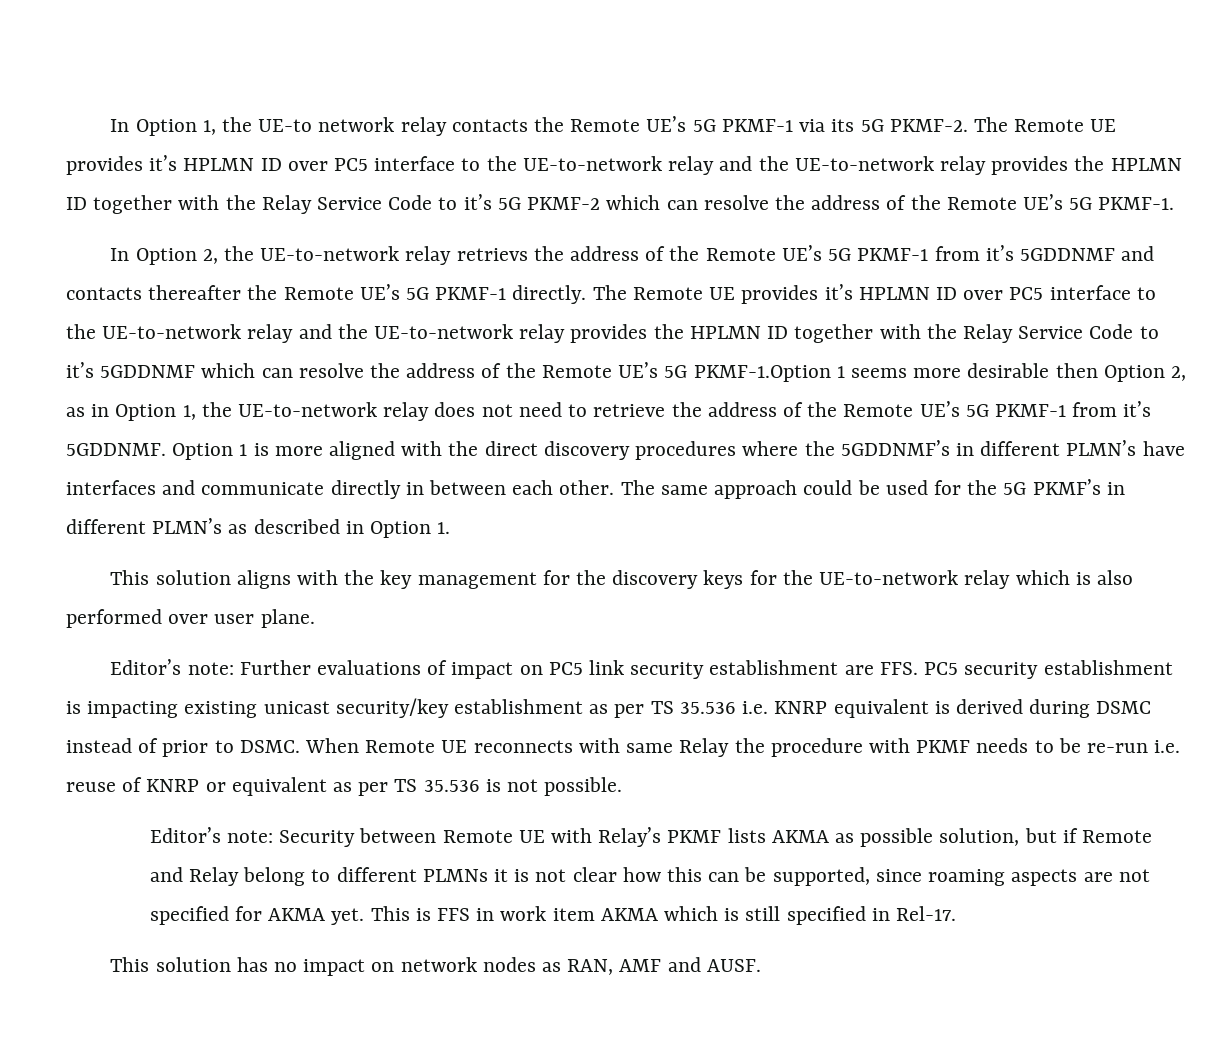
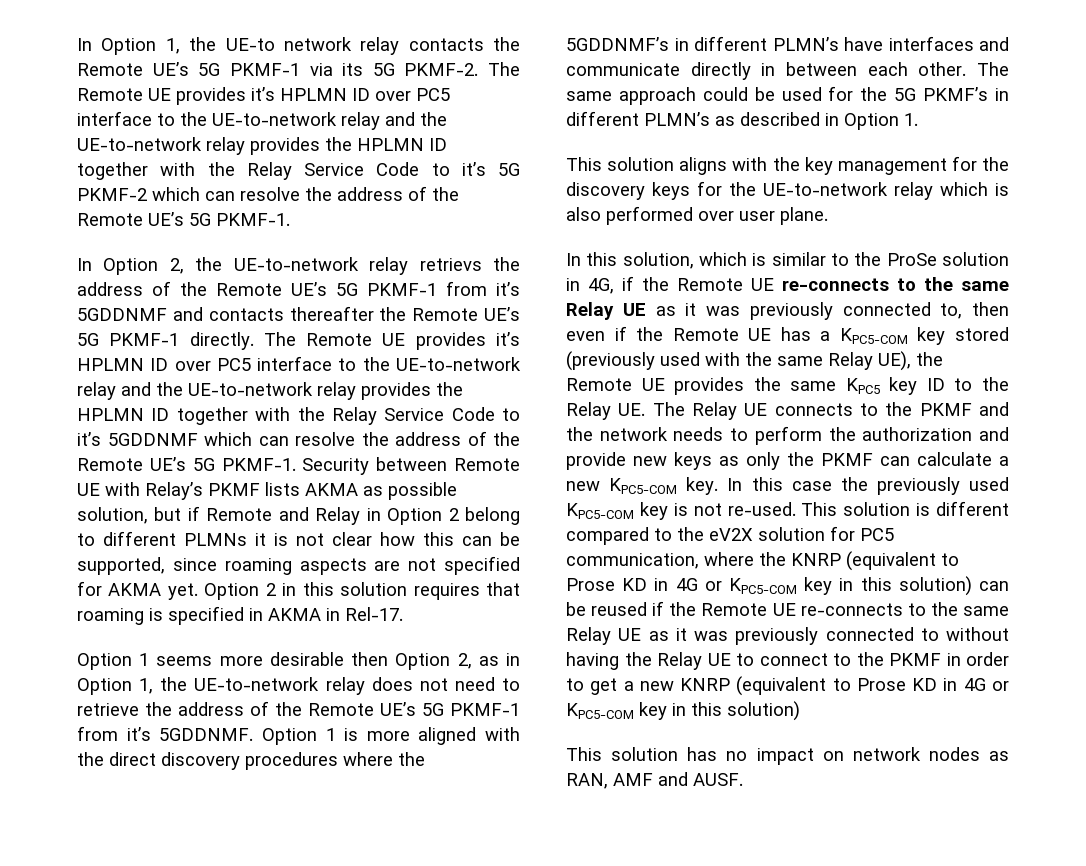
[693,365,831,382] PKMF-1.Option -> [221,457,520,475] [77,482,457,500] [77,506,521,525] [77,531,520,546] [77,556,520,575] [77,581,520,600] [77,606,403,625] [77,653,132,670] PKMF-1. Security between Remote UE with Relay’s PKMF lists AKMA as possible solution, but if Remote and Relay in Option 2 belong to different PLMNs it is not clear how this can be supported, since roaming aspects are not specified for AKMA yet. Option 2 in this solution requires that roaming is specified in AKMA in Rel-17. // Option
[110,659,1173,679] [66,698,1152,718] [66,738,1181,757] [66,777,623,796] [149,827,1153,847] [149,867,1150,886] [149,906,957,925] Editor’s note: Further evaluations of impact on PC5 link security establishment are FFS. PC5 security establishment is impacting existing unicast security/key establishment as per TS 35.536 i.e. KNRP equivalent is derived during DSMC instead of prior to DSMC. When Remote UE reconnects with same Relay the procedure with PKMF needs to be re-run i.e. reuse of KNRP or equivalent as per TS 35.536 is not possible. // Editor’s note: Security between Remote UE with Relay’s PKMF lists AKMA as possible solution, but if Remote and Relay belong to different PLMNs it is not clear how this can be supported, since roaming aspects are not specified for AKMA yet. This is FFS in work item AKMA which is still specified in Rel-17. -> [566,252,1009,269] [566,276,1009,294] [566,302,1009,320] [566,326,1009,345] [566,351,943,371] [566,377,1009,395] [566,402,1009,420] [566,426,1009,445] [566,452,1009,470] [566,477,1009,495] [566,501,1009,520] [566,526,894,545] [566,551,959,571] [566,576,1009,596] [566,601,1009,616] [566,627,1009,645] [566,652,1009,670] [566,676,1009,696] [566,701,800,721] In this solution, which is similar to the ProSe solution in 4G, if the Remote UE re-connects to the same Relay UE as it was previously connected to, then even if the Remote UE has a KPC5-COM key stored (previously used with the same Relay UE), the Remote UE provides the same KPC5 key ID to the Relay UE. The Relay UE connects to the PKMF and the network needs to perform the authorization and provide new keys as only the PKMF can calculate a new KPC5-COM key. In this case the previously used KPC5-COM key is not re-used. This solution is different compared to the eV2X solution for PC5 communication, where the KNRP (equivalent to Prose KD in 4G or KPC5-COM key in this solution) can be reused if the Remote UE re-connects to the same Relay UE as it was previously connected to without having the Relay UE to connect to the PKMF in order to get a new KNRP (equivalent to Prose KD in 4G or KPC5-COM key in this solution)

